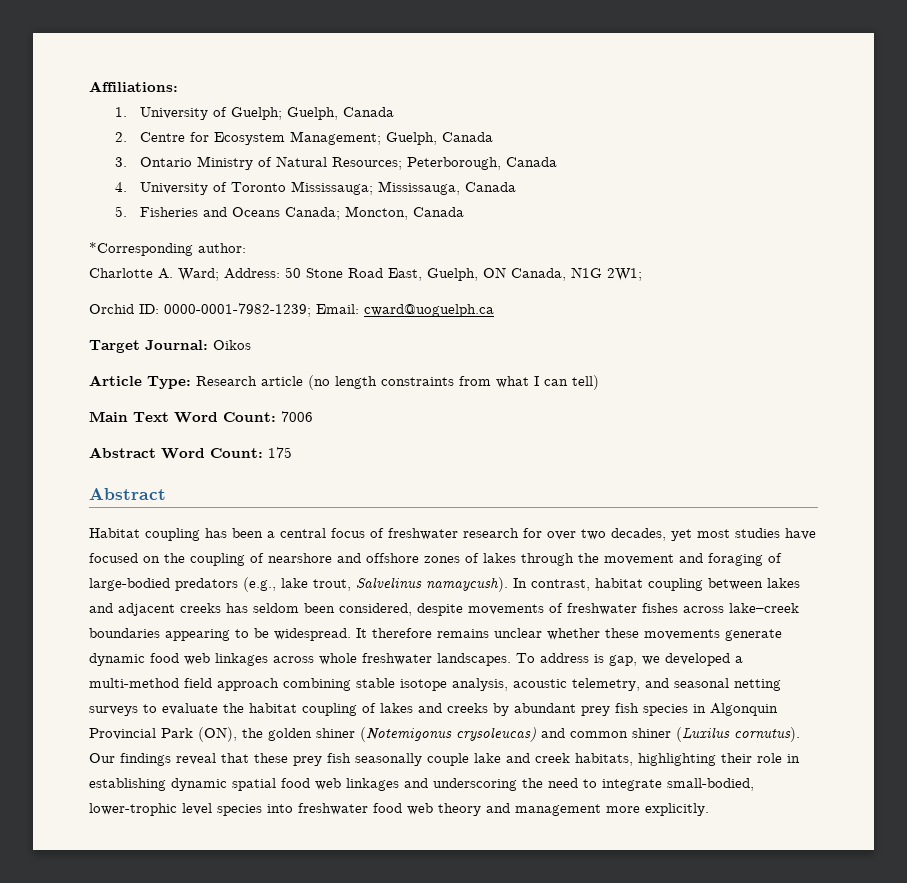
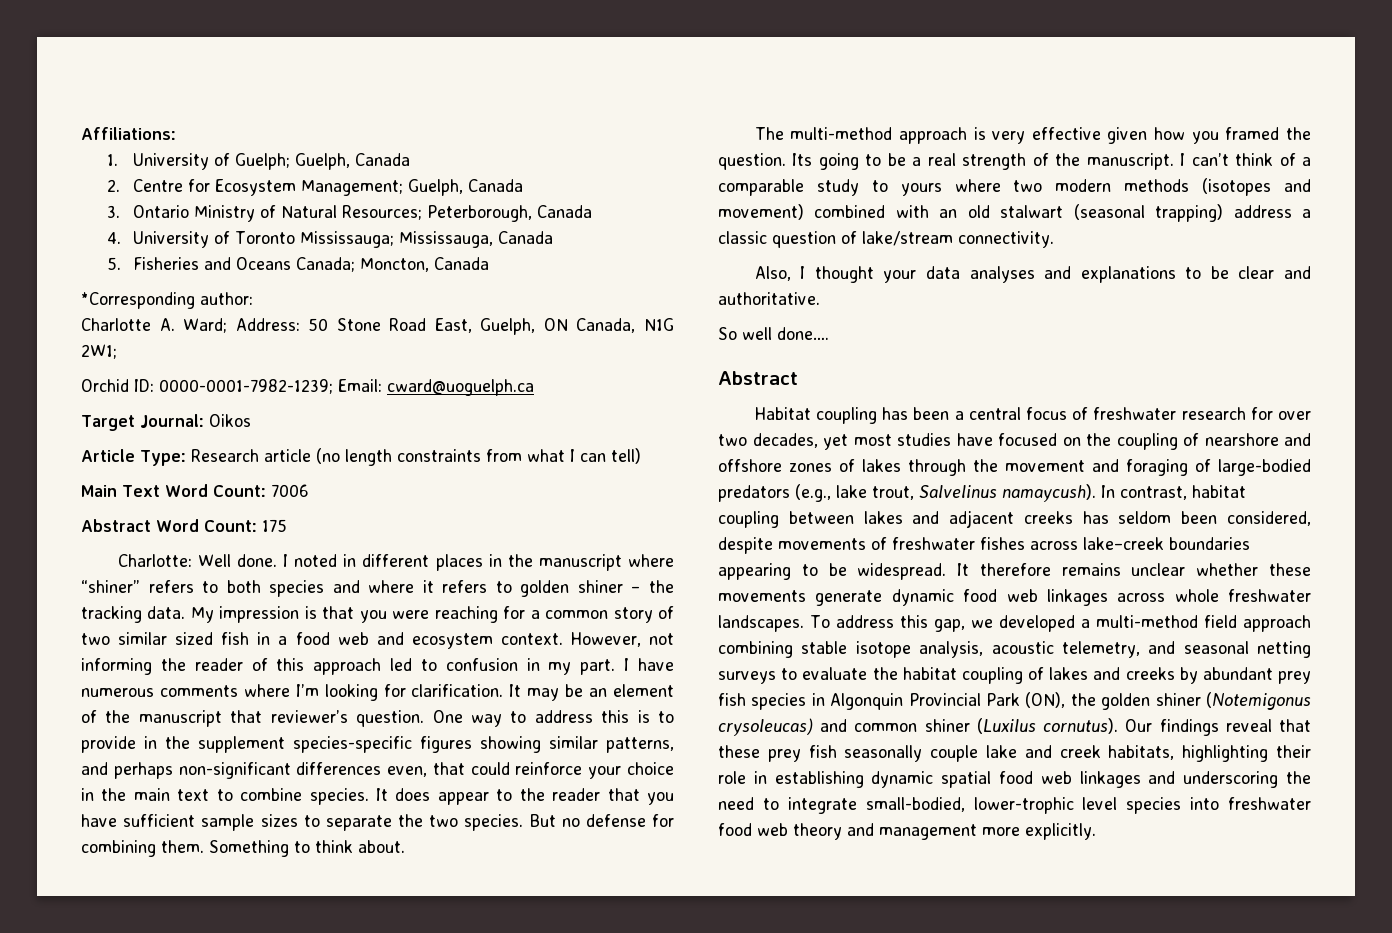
(292, 452) none -> [117,554,674,571] [81,580,675,597] [81,606,674,623] [81,632,674,649] [81,658,674,675] [81,684,675,701] [81,710,674,727] [81,736,674,753] [81,762,674,779] [81,788,675,805] [81,814,674,831] [81,840,405,857] [754,127,1311,144] [718,153,1311,170] [718,178,1311,196] [718,204,1311,222] [718,231,1054,248] [754,266,1311,283] [718,292,820,305] [718,327,829,340] // Charlotte: Well done. I noted in different places in the manuscript where “shiner” refers to both species and where it refers to golden shiner – the tracking data. My impression is that you were reaching for a common story of two similar sized fish in a food web and ecosystem context. However, not informing the reader of this approach led to confusion in my part. I have numerous comments where I’m looking for clarification. It may be an element of the manuscript that reviewer’s question. One way to address this is to provide in the supplement species-specific figures showing similar patterns, and perhaps non-significant differences even, that could reinforce your choice in the main text to combine species. It does appear to the reader that you have sufficient sample sizes to separate the two species. But no defense for combining them. Something to think about. // The multi-method approach is very effective given how you framed the question. Its going to be a real strength of the manuscript. I can’t think of a comparable study to yours where two modern methods (isotopes and movement) combined with an old stalwart (seasonal trapping) address a classic question of lake/stream connectivity. // Also, I thought your data analyses and explanations to be clear and authoritative. // So well done….
[594,654,604,663] is -> [899,615,928,628] this

